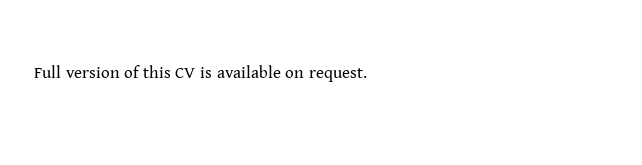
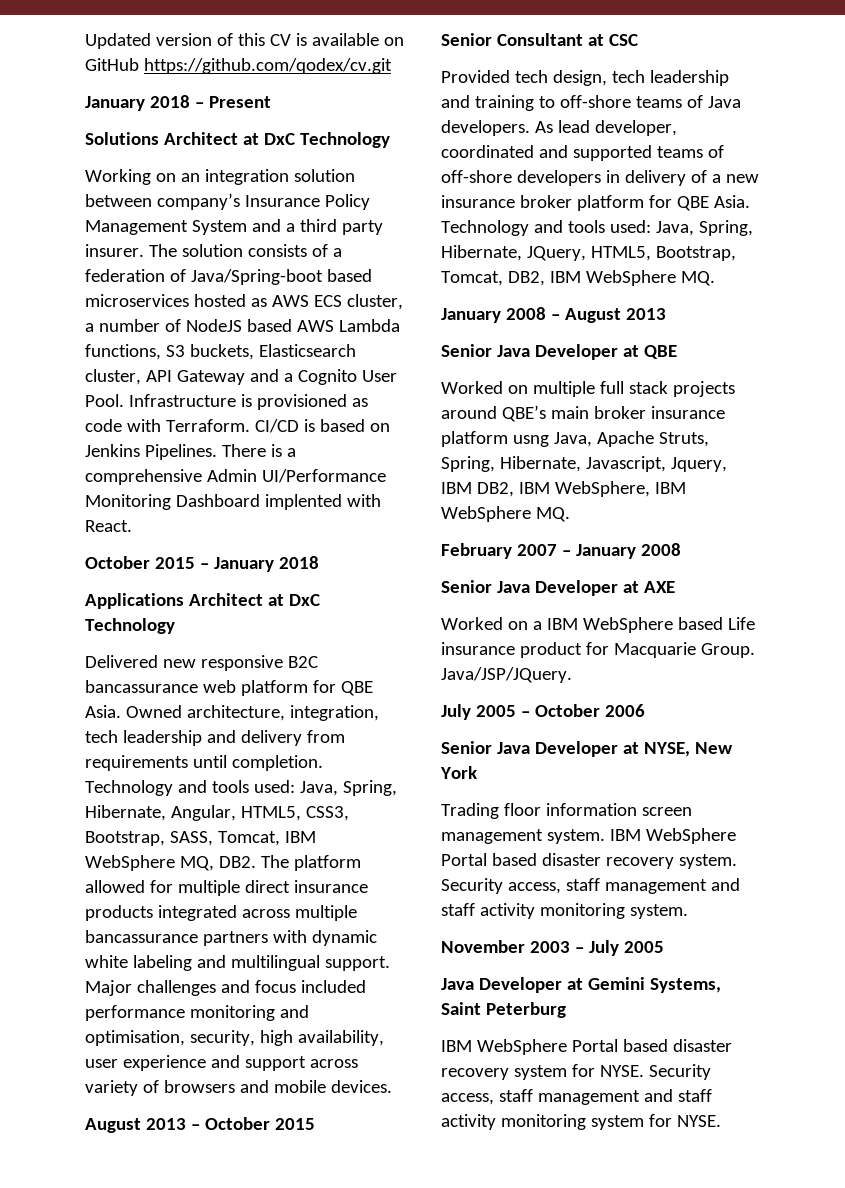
[34,65,61,78] Full -> [85,33,151,49] Updated
[308,68,367,82] request. -> [85,58,392,74] [85,95,271,111] [85,132,390,148] [85,169,355,185] [85,193,370,210] [85,219,383,235] [85,244,342,257] [85,269,372,285] [85,294,403,310] [85,319,400,332] [85,344,356,360] [85,369,397,385] [85,394,368,410] [85,419,390,433] [85,444,296,460] [85,469,386,485] [85,494,381,510] [85,520,132,532] [85,556,319,572] [85,593,320,609] [85,618,175,634] [85,655,318,671] [85,680,373,696] [85,705,379,721] [85,730,345,746] [85,755,323,771] [85,780,397,796] [85,805,349,821] [85,831,316,846] [85,855,361,871] [85,880,368,896] [85,905,357,921] [85,930,377,946] [85,955,390,971] [85,980,366,996] [85,1005,309,1021] [85,1030,384,1046] [85,1055,358,1071] [85,1080,392,1096] [85,1117,315,1133] [441,33,638,46] [441,70,729,86] [441,95,741,111] [441,120,677,136] [441,145,724,161] [441,170,759,186] [441,195,750,211] [441,220,753,236] [441,245,736,261] [441,270,715,286] [441,307,666,323] [441,344,677,360] [441,381,735,397] [441,405,725,422] [441,431,709,447] [441,456,727,472] [441,481,686,497] [441,506,570,522] [441,543,681,559] [441,580,675,596] [441,617,755,633] [441,642,755,658] [441,667,572,683] [441,704,645,720] [441,741,733,757] [440,766,477,779] [441,803,692,819] [441,828,736,844] [441,853,737,869] [441,878,740,894] [441,903,688,919] [441,940,664,956] [441,977,721,993] [441,1002,566,1018] [441,1039,732,1055] [441,1064,711,1080] [441,1089,712,1105] [441,1114,721,1130] GitHub https://github.com/qodex/cv.git // January 2018 – Present // Solutions Architect at DxC Technology // Working on an integration solution between company’s Insurance Policy Management System and a third party insurer. The solution consists of a federation of Java/Spring-boot based microservices hosted as AWS ECS cluster, a number of NodeJS based AWS Lambda functions, S3 buckets, Elasticsearch cluster, API Gateway and a Cognito User Pool. Infrastructure is provisioned as code with Terraform. CI/CD is based on Jenkins Pipelines. There is a comprehensive Admin UI/Performance Monitoring Dashboard implented with React. // October 2015 – January 2018 // Applications Architect at DxC Technology // Delivered new responsive B2C bancassurance web platform for QBE Asia. Owned architecture, integration, tech leadership and delivery from requirements until completion. Technology and tools used: Java, Spring, Hibernate, Angular, HTML5, CSS3, Bootstrap, SASS, Tomcat, IBM WebSphere MQ, DB2. The platform allowed for multiple direct insurance products integrated across multiple bancassurance partners with dynamic white labeling and multilingual support. Major challenges and focus included performance monitoring and optimisation, security, high availability, user experience and support across variety of browsers and mobile devices. // August 2013 – October 2015 // Senior Consultant at CSC // Provided tech design, tech leadership and training to off-shore teams of Java developers. As lead developer, coordinated and supported teams of off-shore developers in delivery of a new insurance broker platform for QBE Asia. Technology and tools used: Java, Spring, Hibernate, JQuery, HTML5, Bootstrap, Tomcat, DB2, IBM WebSphere MQ. // January 2008 – August 2013 // Senior Java Developer at QBE // Worked on multiple full stack projects around QBE’s main broker insurance platform usng Java, Apache Struts, Spring, Hibernate, Javascript, Jquery, IBM DB2, IBM WebSphere, IBM WebSphere MQ. // February 2007 – January 2008 // Senior Java Developer at AXE // Worked on a IBM WebSphere based Life insurance product for Macquarie Group. Java/JSP/JQuery. // July 2005 – October 2006 // Senior Java Developer at NYSE, New York // Trading floor information screen management system. IBM WebSphere Portal based disaster recovery system. Security access, staff management and staff activity monitoring system. // November 2003 – July 2005 // Java Developer at Gemini Systems, Saint Peterburg // IBM WebSphere Portal based disaster recovery system for NYSE. Security access, staff management and staff activity monitoring system for NYSE.

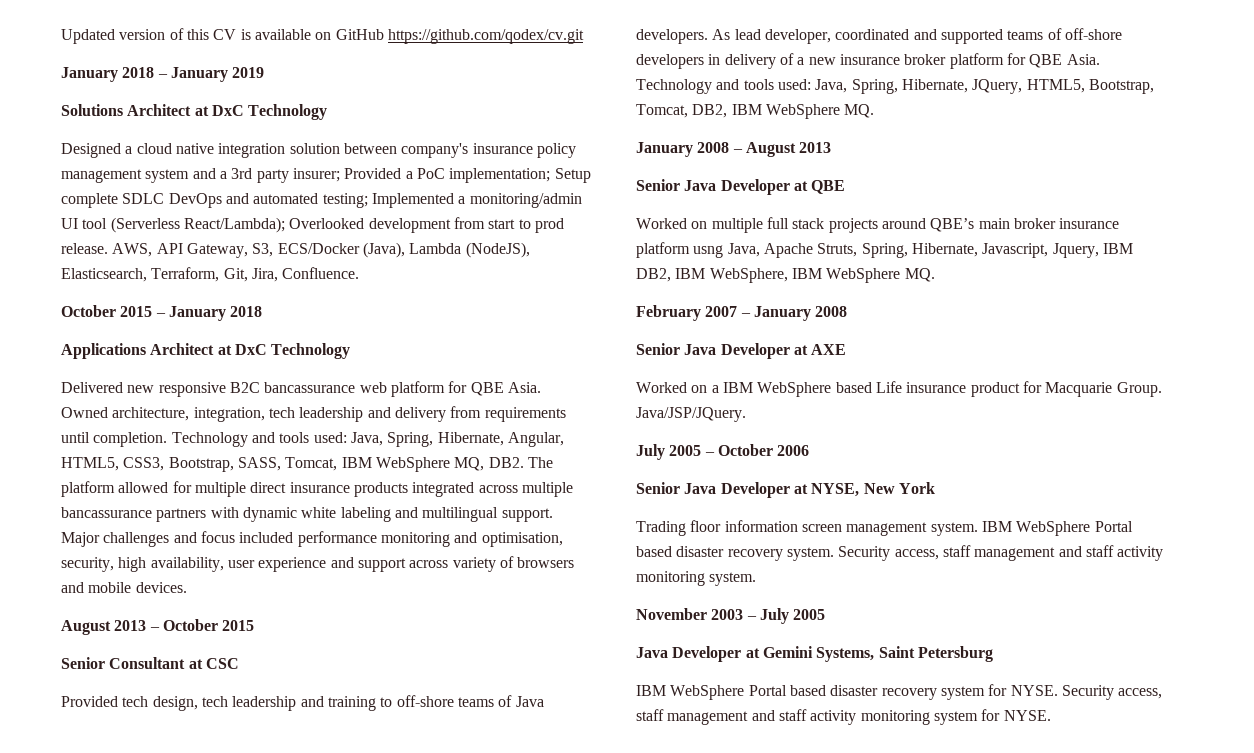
[208,96,271,108] Present -> [170,67,265,82] January 2019
[85,169,355,185] [85,193,370,210] [85,219,383,235] [85,244,342,257] [85,269,372,285] [85,294,403,310] [85,319,400,332] [85,344,356,360] [85,369,397,385] [85,394,368,410] [85,419,390,433] [85,444,296,460] [85,469,386,485] [85,494,381,510] [85,520,132,532] Working on an integration solution between company’s Insurance Policy Management System and a third party insurer. The solution consists of a federation of Java/Spring-boot based microservices hosted as AWS ECS cluster, a number of NodeJS based AWS Lambda functions, S3 buckets, Elasticsearch cluster, API Gateway and a Cognito User Pool. Infrastructure is provisioned as code with Terraform. CI/CD is based on Jenkins Pipelines. There is a comprehensive Admin UI/Performance Monitoring Dashboard implented with React. -> [61,143,576,158] [61,168,591,183] [61,193,582,208] [61,217,564,233] [61,242,530,258] [61,267,360,282] Designed a cloud native integration solution between company's insurance policy management system and a 3rd party insurer; Provided a PoC implementation; Setup complete SDLC DevOps and automated testing; Implemented a monitoring/admin UI tool (Serverless React/Lambda); Overlooked development from start to prod release. AWS, API Gateway, S3, ECS/Docker (Java), Lambda (NodeJS), Elasticsearch, Terraform, Git, Jira, Confluence.
[485,1002,566,1018] Peterburg -> [917,646,993,662] Petersburg

